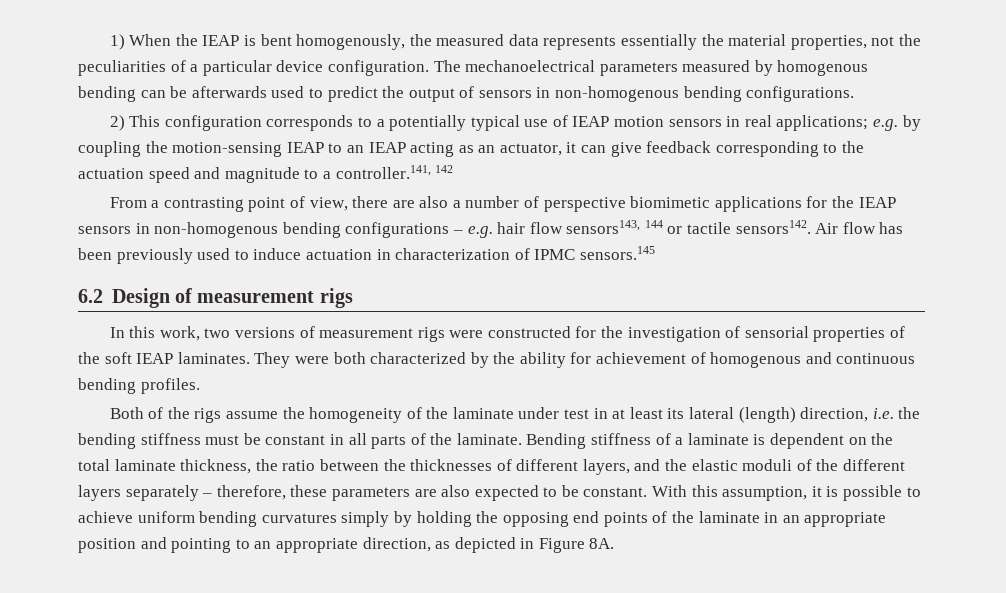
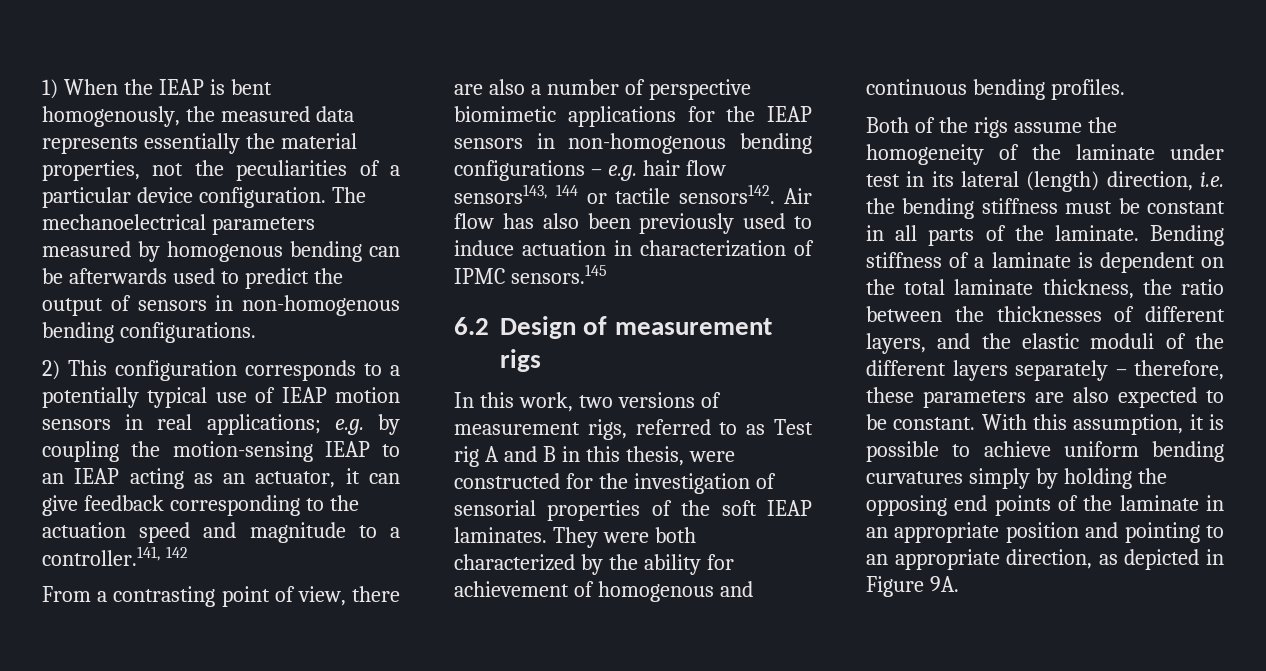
(904, 228) none -> [542,213,579,229] also
[417,327,445,342] rigs -> [587,419,813,440] [454,446,684,467] rigs, referred to as Test rig A and B in this thesis,
[612,407,663,419] at least -> (925, 179) none
[589,538,615,549] 8A. -> [929,576,959,592] 9A.

